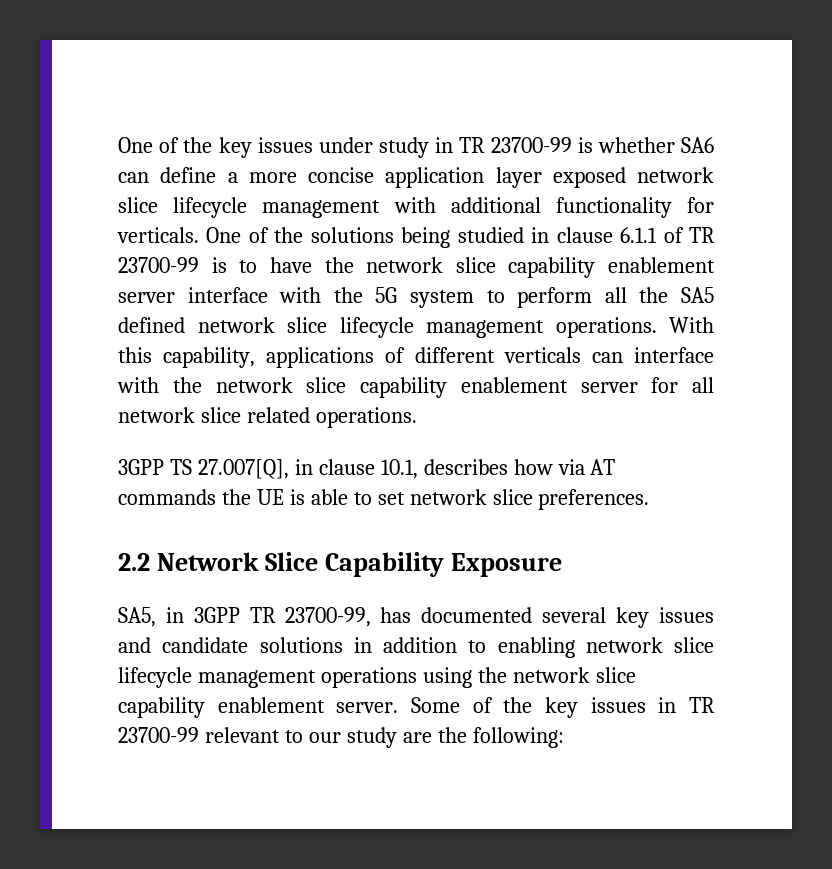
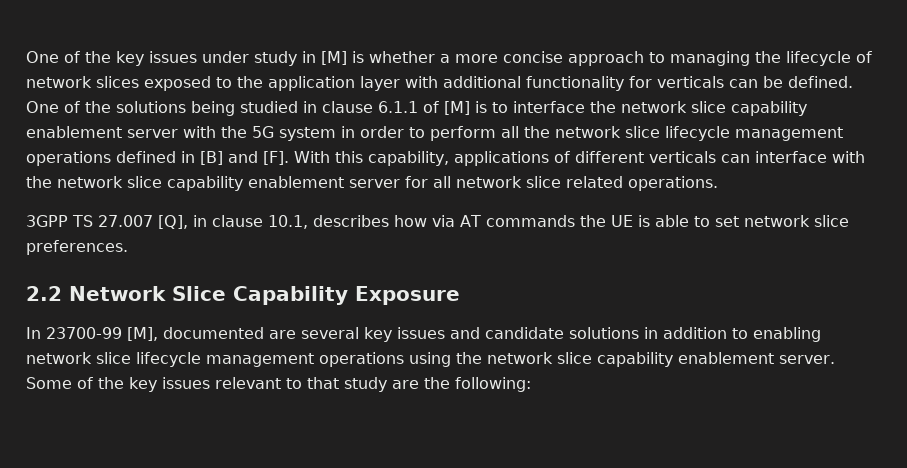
[459,137,715,153] [118,167,714,188] [118,197,715,218] [117,227,199,243] TR 23700-99 is whether SA6 can define a more concise application layer exposed network slice lifecycle management with additional functionality for verticals. -> [321,51,872,66] [26,76,853,91] [M] is whether a more concise approach to managing the lifecycle of network slices exposed to the application layer with additional functionality for verticals can be defined.
[689,227,715,243] [118,257,199,273] TR 23700-99 -> [444,101,470,115] [M]
[269,257,715,278] [118,287,268,303] have the network slice capability enablement server interface -> [513,101,807,116] [26,126,178,138] interface the network slice capability enablement server
(474, 299) none -> [341,126,404,138] in order
[681,287,715,303] [118,317,657,338] SA5 defined network slice lifecycle management operations. -> [555,126,843,141] [26,151,289,166] network slice lifecycle management operations defined in [B] and [F].
[197,459,289,479] 27.007[Q], -> [98,215,188,229] 27.007 [Q],
[118,607,533,627] SA5, in 3GPP TR 23700-99, has documented -> [26,327,296,341] In 23700-99 [M], documented are
[658,697,715,713] [118,727,199,743] in TR 23700-99 -> (210, 383) none
[308,732,341,743] our -> [307,377,339,389] that

